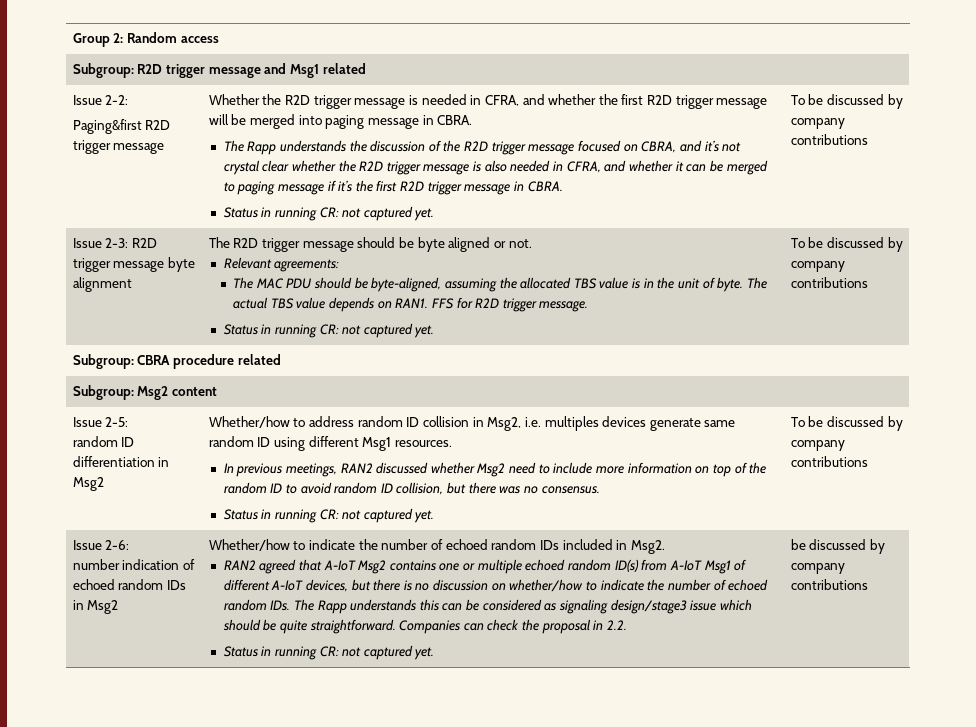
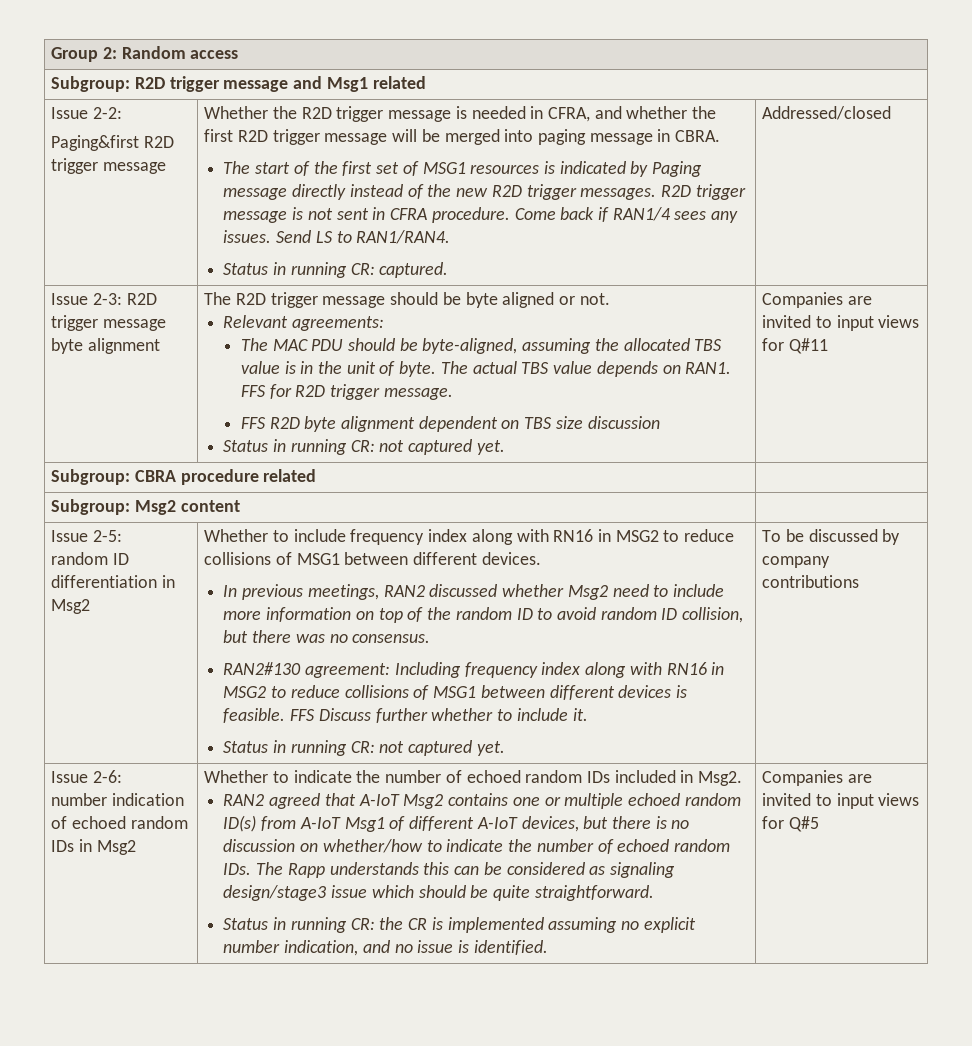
[247,140,742,155] [223,160,768,175] [223,180,563,195] [223,206,435,221] [790,94,903,109] [790,118,845,129] [790,134,868,145] Rapp understands the discussion of the R2D trigger message focused on CBRA, and it’s not crystal clear whether the R2D trigger message is also needed in CFRA, and whether it can be merged to paging message if it’s the first R2D trigger message in CBRA. // Status in running CR: not captured yet. | To be discussed by company contributions -> [255,161,703,177] [223,184,746,200] [223,207,739,223] [223,230,451,244] [223,262,449,278] [762,106,892,120] start of the first set of MSG1 resources is indicated by Paging message directly instead of the new R2D trigger messages. R2D trigger message is not sent in CFRA procedure. Come back if RAN1/4 sees any issues. Send LS to RAN1/RAN4. // Status in running CR: captured. | Addressed/closed
[223,323,435,338] [790,237,903,252] [790,261,845,272] [790,277,868,288] // Status in running CR: not captured yet. | To be discussed by company contributions -> [240,416,660,432] [223,439,505,455] [762,292,872,308] [762,315,920,331] [762,338,828,354] // FFS R2D byte alignment dependent on TBS size discussion // Status in running CR: not captured yet. | Companies are invited to input views for Q#11
[208,416,736,431] [208,436,452,451] Whether/how to address random ID collision in Msg2, i.e. multiples devices generate same random ID using different Msg1 resources. -> [204,529,735,545] [204,552,541,565] Whether to include frequency index along with RN16 in MSG2 to reduce collisions of MSG1 between different devices.
(600, 490) none -> [223,662,725,678] [223,685,687,700] [223,708,588,723] // RAN2#130 agreement: Including frequency index along with RN16 in MSG2 to reduce collisions of MSG1 between different devices is feasible. FFS Discuss further whether to include it.
[208,539,290,551] Whether/how -> [204,770,269,783] Whether
[399,619,628,634] [223,645,435,660] [790,539,886,554] [790,563,845,574] [790,579,868,590] Companies can check the proposal in 2.2. // Status in running CR: not captured yet. | be discussed by company contributions -> [223,917,696,933] [223,940,548,956] [762,770,872,786] [762,793,920,809] [762,816,819,832] // Status in running CR: the CR is implemented assuming no explicit number indication, and no issue is identified. | Companies are invited to input views for Q#5

